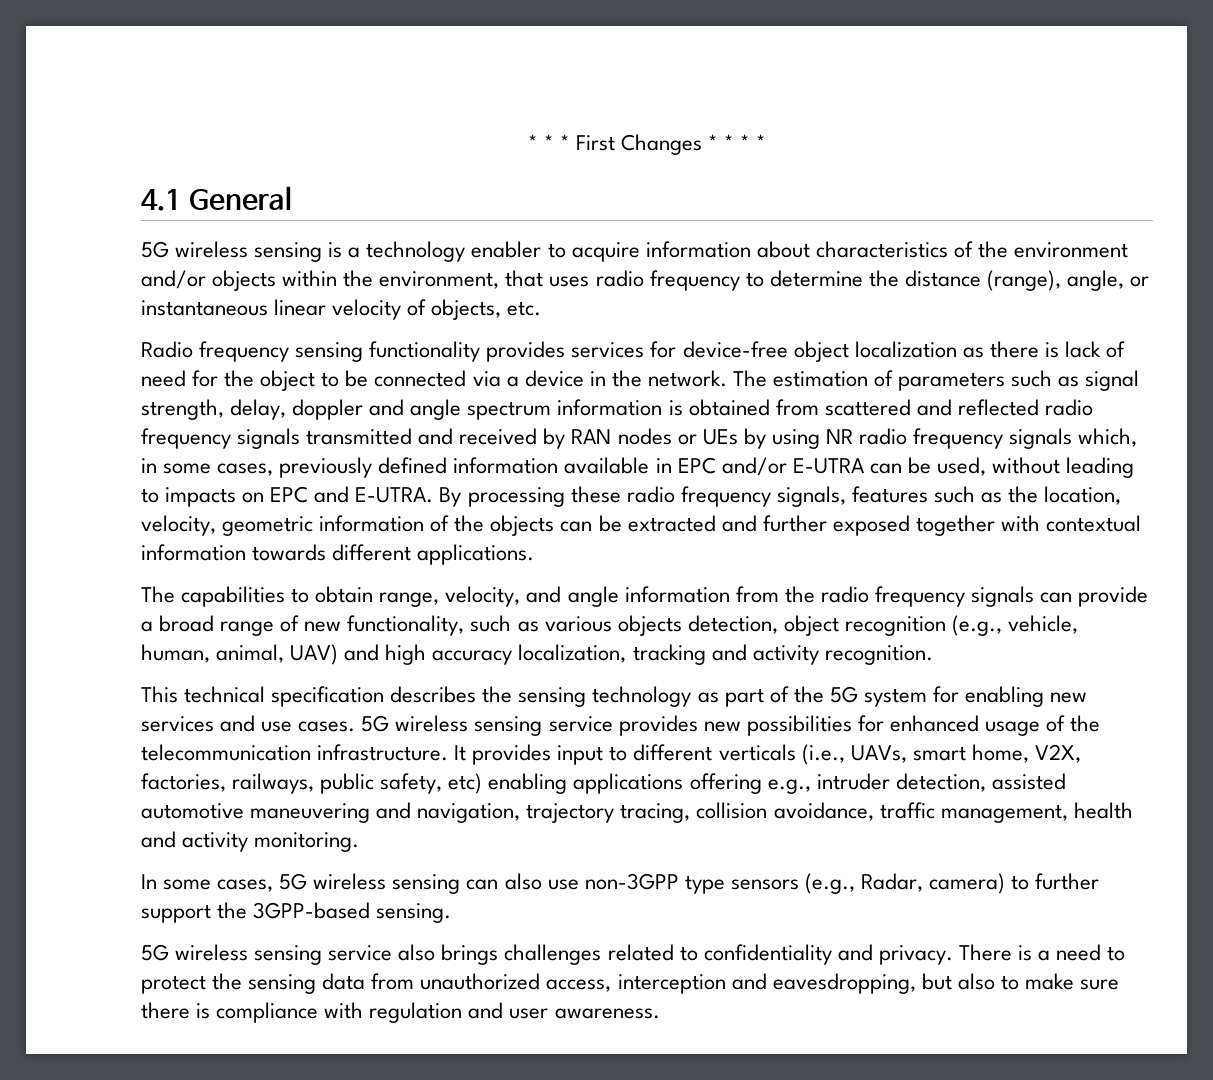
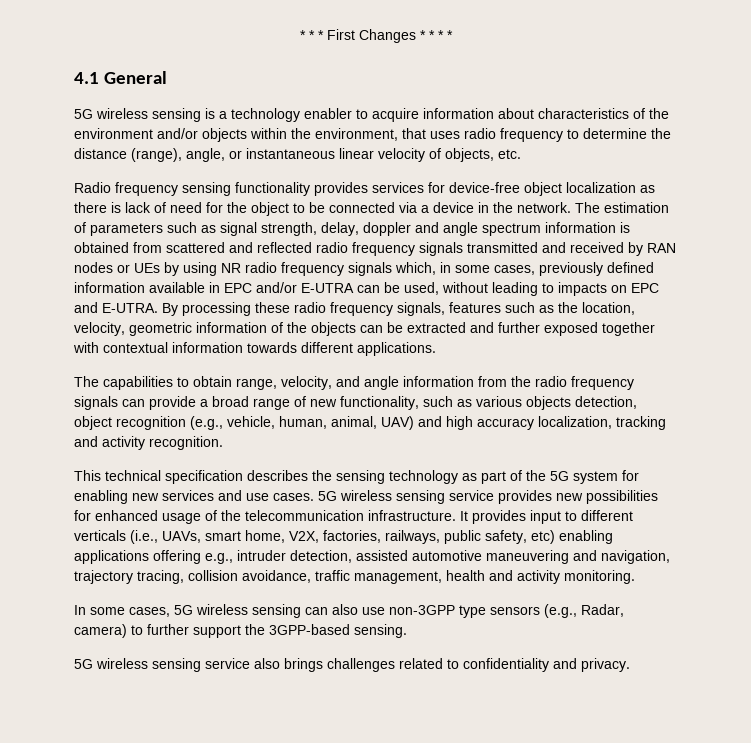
[958,944,1126,961] [141,973,1120,994] [141,1002,660,1023] There is a need to protect the sensing data from unauthorized access, interception and eavesdropping, but also to make sure there is compliance with regulation and user awareness. -> (630, 665) none

